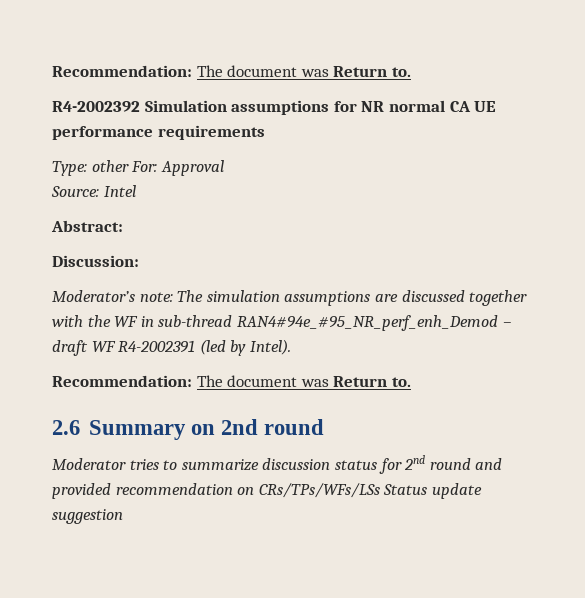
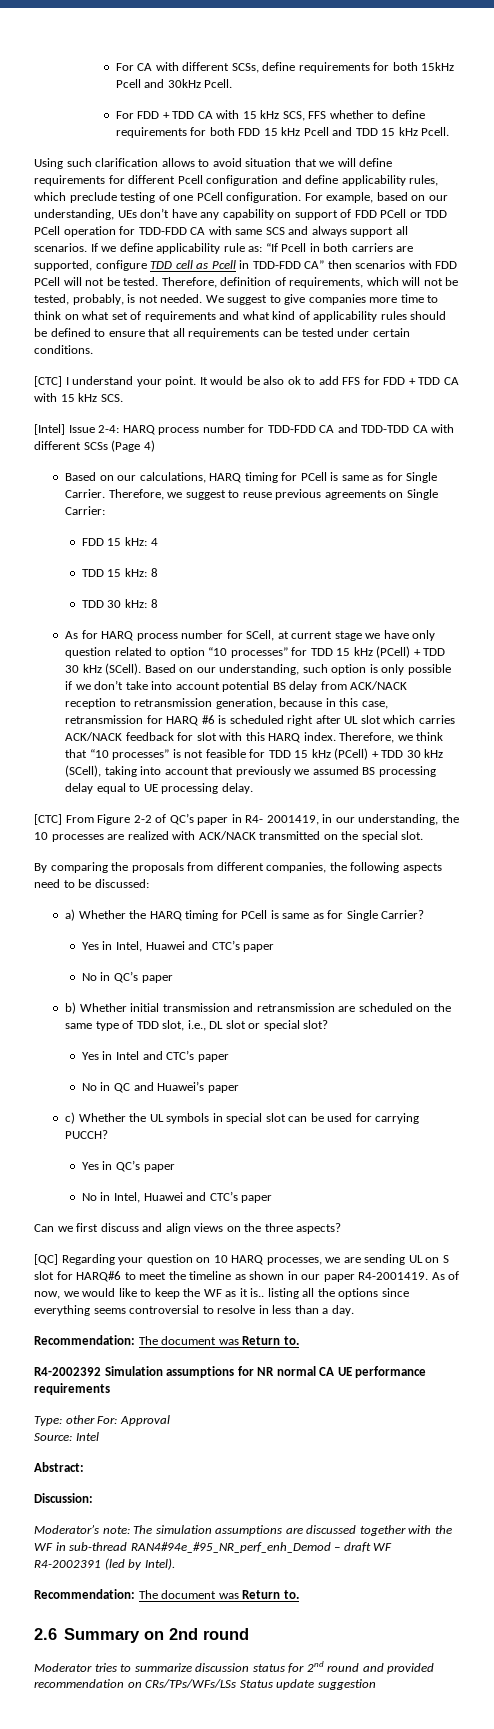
(52, 71) none -> [115,62,455,73] [115,79,233,88] [115,110,425,121] [115,127,450,138] [34,158,393,169] [34,175,439,186] [34,192,448,203] [34,208,448,220] [34,226,408,237] [34,243,414,254] [34,260,458,271] [34,277,459,288] [34,294,439,305] [34,311,447,322] [34,328,410,339] [34,345,93,354] [34,376,459,387] [34,393,123,402] [34,424,455,435] [34,440,155,452] [65,472,438,483] [65,489,438,500] [65,506,106,515] [81,537,158,546] [81,568,158,577] [81,599,158,608] [65,630,436,641] [65,646,446,658] [65,663,451,675] [65,680,408,692] [65,698,388,709] [65,715,455,726] [65,732,444,743] [65,748,444,760] [65,765,436,777] [65,783,253,794] [34,813,459,825] [34,831,424,842] [34,862,442,873] [34,879,149,888] [65,909,425,921] [81,940,275,952] [81,971,173,983] [65,1002,451,1014] [65,1020,329,1031] [81,1050,229,1062] [81,1081,239,1093] [65,1112,420,1124] [65,1130,109,1139] [81,1160,175,1172] [81,1191,273,1203] [34,1223,342,1234] [34,1254,449,1265] [34,1271,460,1282] [34,1288,409,1299] [34,1305,354,1316] For CA with different SCSs, define requirements for both 15kHz Pcell and 30kHz Pcell. // For FDD + TDD CA with 15 kHz SCS, FFS whether to define requirements for both FDD 15 kHz Pcell and TDD 15 kHz Pcell. // Using such clarification allows to avoid situation that we will define requirements for different Pcell configuration and define applicability rules, which preclude testing of one PCell configuration. For example, based on our understanding, UEs don’t have any capability on support of FDD PCell or TDD PCell operation for TDD-FDD CA with same SCS and always support all scenarios. If we define applicability rule as: “If Pcell in both carriers are supported, configure TDD cell as Pcell in TDD-FDD CA” then scenarios with FDD PCell will not be tested. Therefore, definition of requirements, which will not be tested, probably, is not needed. We suggest to give companies more time to think on what set of requirements and what kind of applicability rules should be defined to ensure that all requirements can be tested under certain conditions. // [CTC] I understand your point. It would be also ok to add FFS for FDD + TDD CA with 15 kHz SCS. // [Intel] Issue 2-4: HARQ process number for TDD-FDD CA and TDD-TDD CA with different SCSs (Page 4) // Based on our calculations, HARQ timing for PCell is same as for Single Carrier. Therefore, we suggest to reuse previous agreements on Single Carrier: // FDD 15 kHz: 4 // TDD 15 kHz: 8 // TDD 30 kHz: 8 // As for HARQ process number for SCell, at current stage we have only question related to option “10 processes” for TDD 15 kHz (PCell) + TDD 30 kHz (SCell). Based on our understanding, such option is only possible if we don’t take into account potential BS delay from ACK/NACK reception to retransmission generation, because in this case, retransmission for HARQ #6 is scheduled right after UL slot which carries ACK/NACK feedback for slot with this HARQ index. Therefore, we think that “10 processes” is not feasible for TDD 15 kHz (PCell) + TDD 30 kHz (SCell), taking into account that previously we assumed BS processing delay equal to UE processing delay. // [CTC] From Figure 2-2 of QC’s paper in R4- 2001419, in our understanding, the 10 processes are realized with ACK/NACK transmitted on the special slot. // By comparing the proposals from different companies, the following aspects need to be discussed: // a) Whether the HARQ timing for PCell is same as for Single Carrier? // Yes in Intel, Huawei and CTC’s paper // No in QC’s paper // b) Whether initial transmission and retransmission are scheduled on the same type of TDD slot, i.e., DL slot or special slot? // Yes in Intel and CTC’s paper // No in QC and Huawei’s paper // c) Whether the UL symbols in special slot can be used for carrying PUCCH? // Yes in QC’s paper // No in Intel, Huawei and CTC’s paper // Can we first discuss and align views on the three aspects? // [QC] Regarding your question on 10 HARQ processes, we are sending UL on S slot for HARQ#6 to meet the timeline as shown in our paper R4-2001419. As of now, we would like to keep the WF as it is.. listing all the options since everything seems controversial to resolve in less than a day. //

